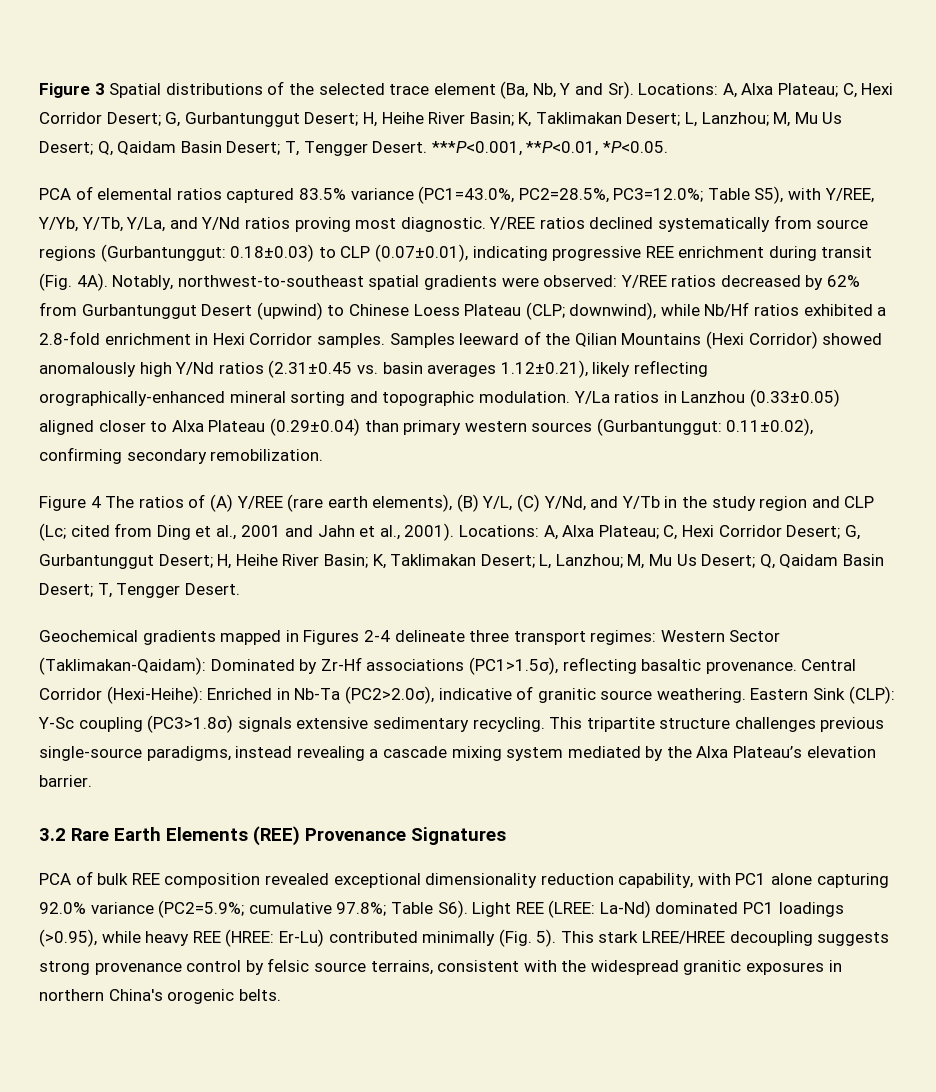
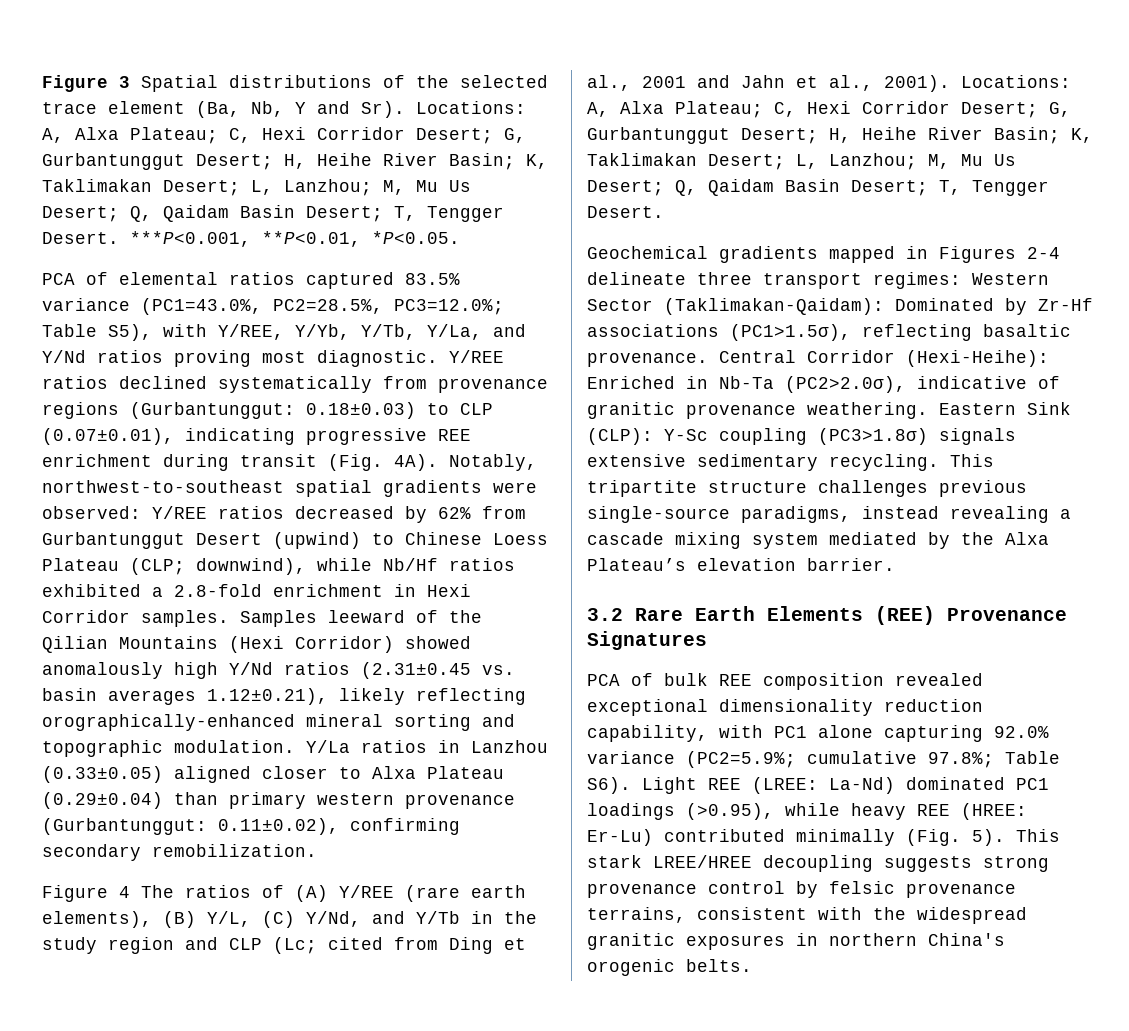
[816,219,869,229] source -> [438,378,548,393] provenance
[531,422,593,432] sources -> [405,794,515,809] provenance
[600,690,653,700] source -> [686,404,796,419] provenance
[313,962,366,972] source -> [906,883,1016,898] provenance

